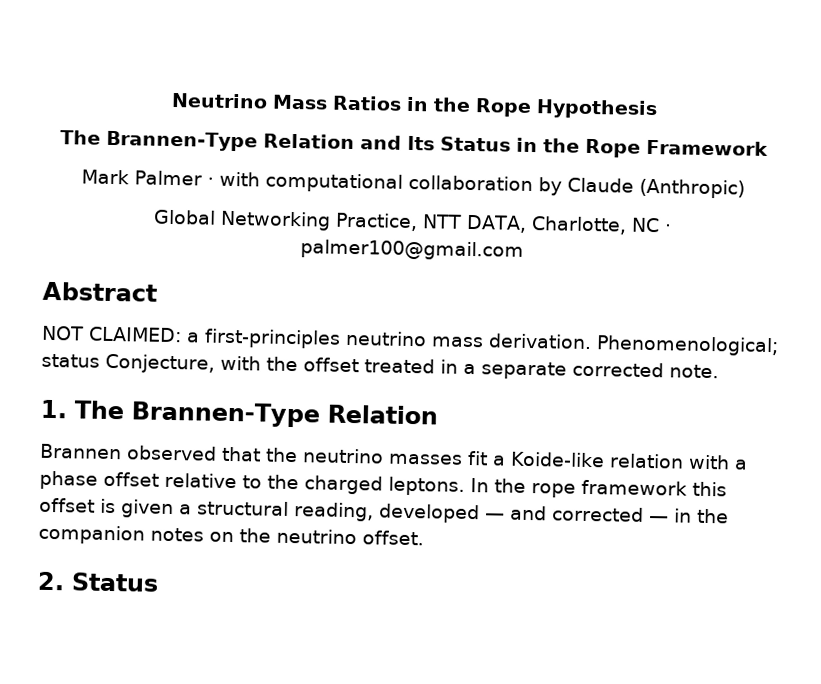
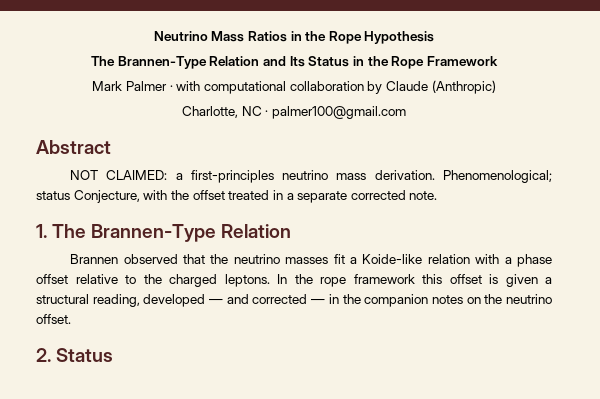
[153,209,528,233] Global Networking Practice, NTT DATA, -> (496, 87) none

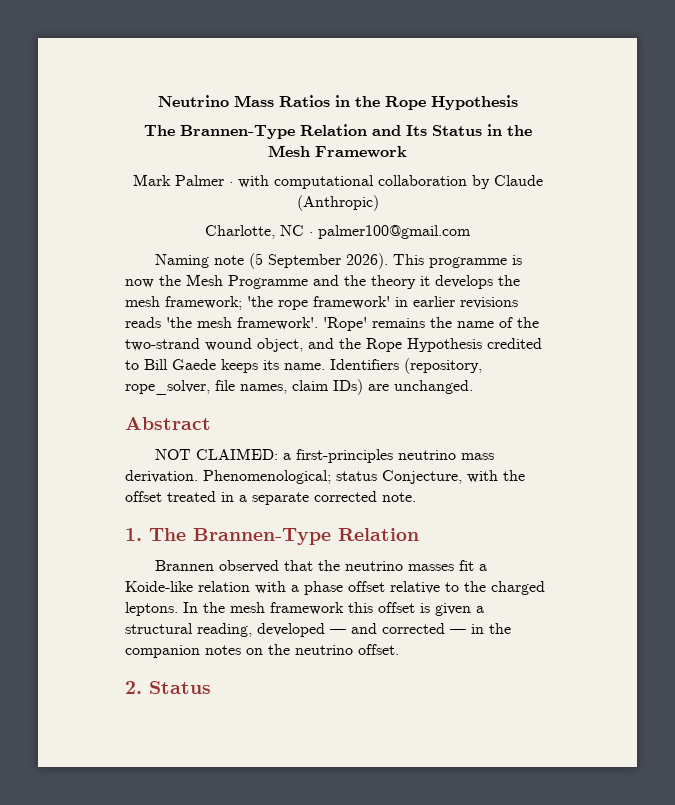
[391,56,425,69] Rope -> [268,145,310,157] Mesh
(406, 112) none -> [155,253,523,269] [125,274,520,289] [125,296,518,310] [125,317,539,331] [125,338,542,352] [125,358,482,374] [125,379,473,395] // Naming note (5 September 2026). This programme is now the Mesh Programme and the theory it develops the mesh framework; 'the rope framework' in earlier revisions reads 'the mesh framework'. 'Rope' remains the name of the two-strand wound object, and the Rope Hypothesis credited to Bill Gaede keeps its name. Identifiers (repository, rope_solver, file names, claim IDs) are unchanged.
[320,277,346,287] rope -> [230,602,265,613] mesh

